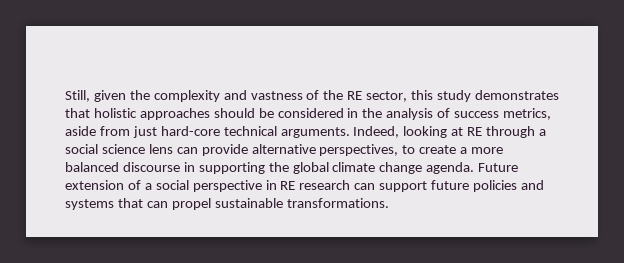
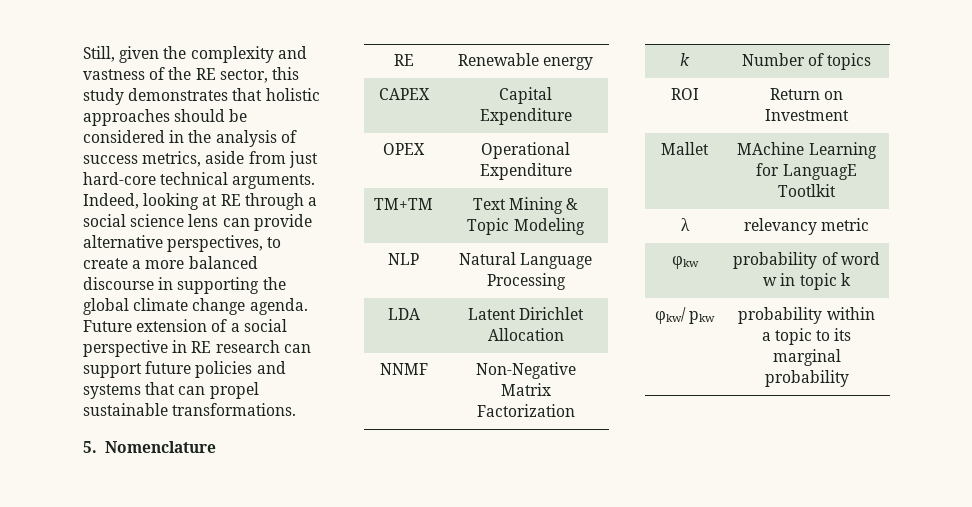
(389, 203) none -> [83,441,216,453] [393,54,414,66] [457,53,594,70] [378,88,430,100] [499,87,552,104] [479,108,572,125] [383,143,425,155] [481,142,570,159] [479,163,572,180] [374,198,433,210] [472,197,579,214] [467,218,585,235] [388,253,419,265] [458,252,593,269] [486,273,566,290] [387,308,420,320] [467,307,585,320] [487,328,564,341] [379,363,428,375] [475,362,576,379] [500,383,551,396] [476,404,575,417] [680,53,690,66] [741,53,872,70] [670,88,699,100] [769,88,844,100] [765,109,849,121] [661,142,709,155] [737,142,877,159] [756,163,857,180] [778,184,836,197] [680,218,690,231] [743,218,870,235] [671,256,699,269] [733,252,880,269] [763,273,851,290] [654,307,716,324] [738,307,875,324] [761,328,852,345] [772,349,841,366] [764,370,849,387] // 5. Nomenclature // RE | Renewable energy // CAPEX | Capital Expenditure // OPEX | Operational Expenditure // TM+TM | Text Mining & Topic Modeling // NLP | Natural Language Processing // LDA | Latent Dirichlet Allocation // NNMF | Non-Negative Matrix Factorization // k | Number of topics // ROI | Return on Investment // Mallet | MAchine Learning for LanguagE Tootlkit // λ | relevancy metric // φkw | probability of word w in topic k // φkw/ pkw | probability within a topic to its marginal probability

